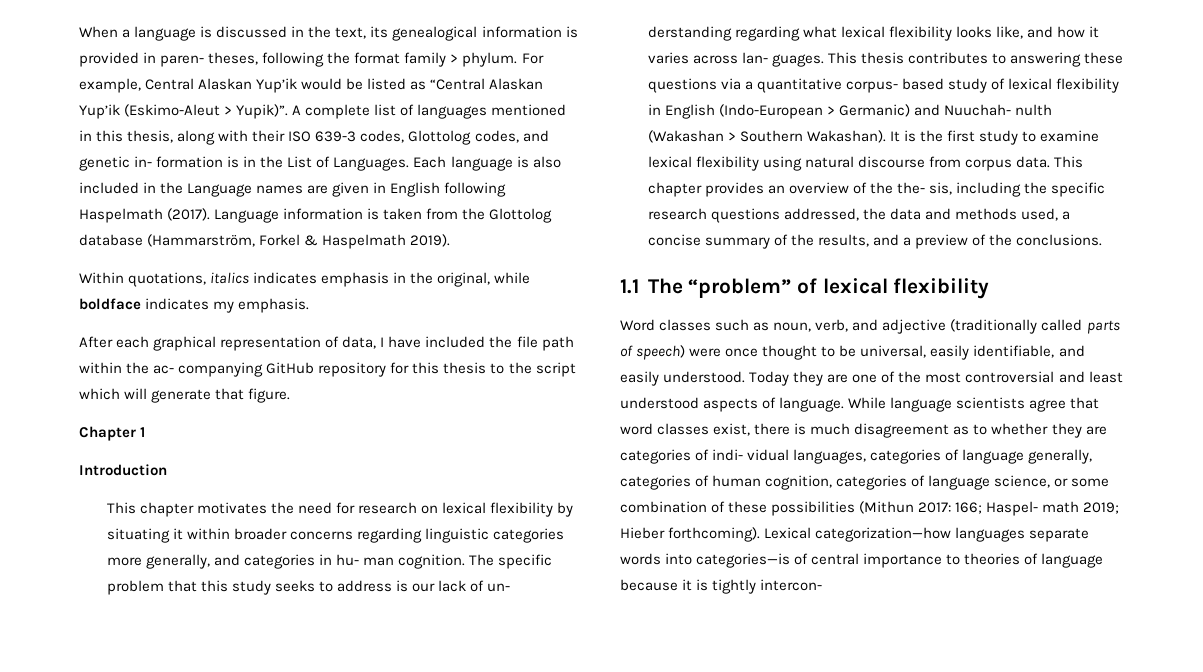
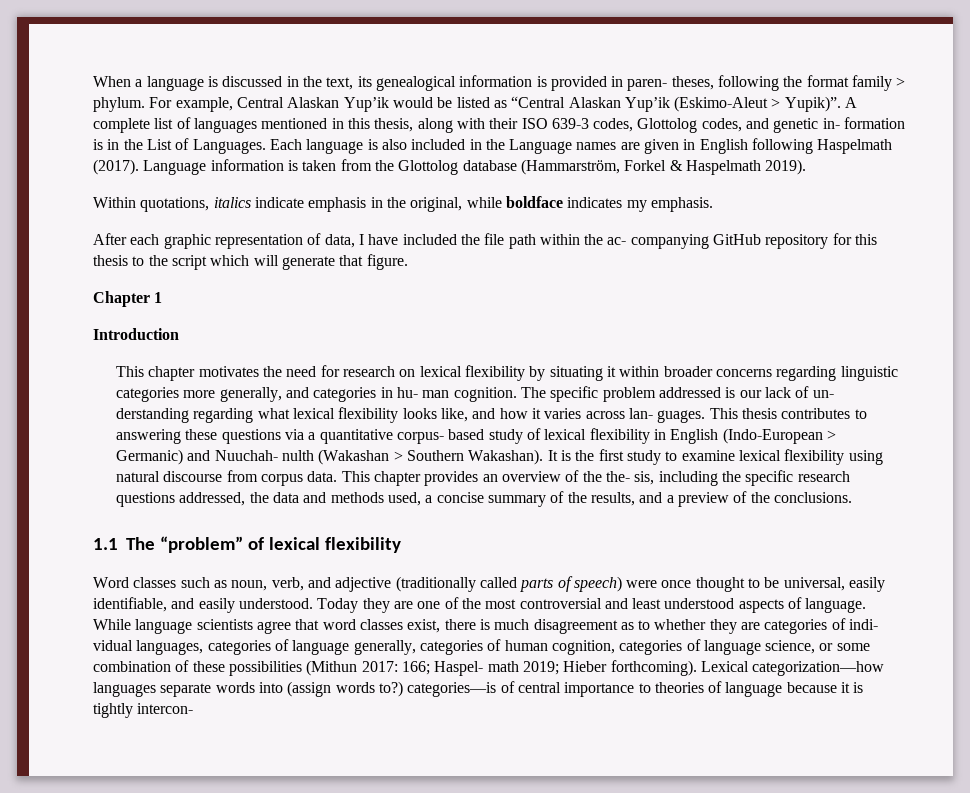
[253,272,318,284] indicates -> [254,197,304,208] indicate
[153,336,217,351] graphical -> [163,234,211,249] graphic
[167,580,393,595] that this study seeks to address -> [658,387,721,398] addressed
(693, 559) none -> [287,681,403,697] (assign words to?)

